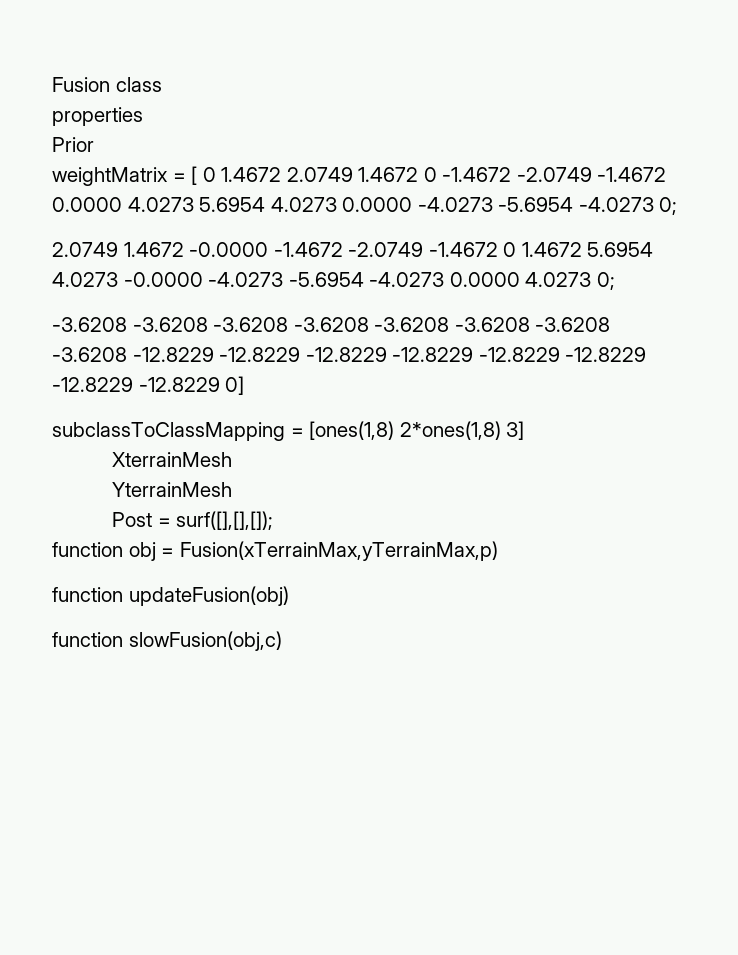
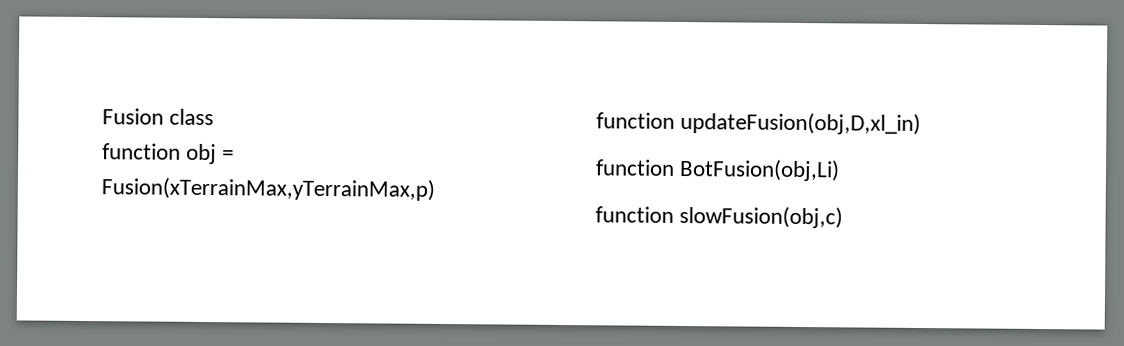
[52,107,143,126] [52,137,94,152] [52,166,667,186] [52,197,678,215] [52,242,654,257] [52,272,615,290] [52,317,611,332] [52,347,647,362] [52,376,245,395] [52,421,525,441] [112,452,233,467] [112,482,233,497] [112,511,274,530] // properties // Prior // weightMatrix = [ 0 1.4672 2.0749 1.4672 0 -1.4672 -2.0749 -1.4672 0.0000 4.0273 5.6954 4.0273 0.0000 -4.0273 -5.6954 -4.0273 0; // 2.0749 1.4672 -0.0000 -1.4672 -2.0749 -1.4672 0 1.4672 5.6954 4.0273 -0.0000 -4.0273 -5.6954 -4.0273 0.0000 4.0273 0; // -3.6208 -3.6208 -3.6208 -3.6208 -3.6208 -3.6208 -3.6208 -3.6208 -12.8229 -12.8229 -12.8229 -12.8229 -12.8229 -12.8229 -12.8229 -12.8229 0] // subclassToClassMapping = [ones(1,8) 2*ones(1,8) 3] // XterrainMesh // YterrainMesh // Post = surf([],[],[]); -> (215, 117) none
[128,586,289,606] updateFusion(obj) -> [680,111,922,136] [595,158,841,182] updateFusion(obj,D,xl_in) // function BotFusion(obj,Li)

